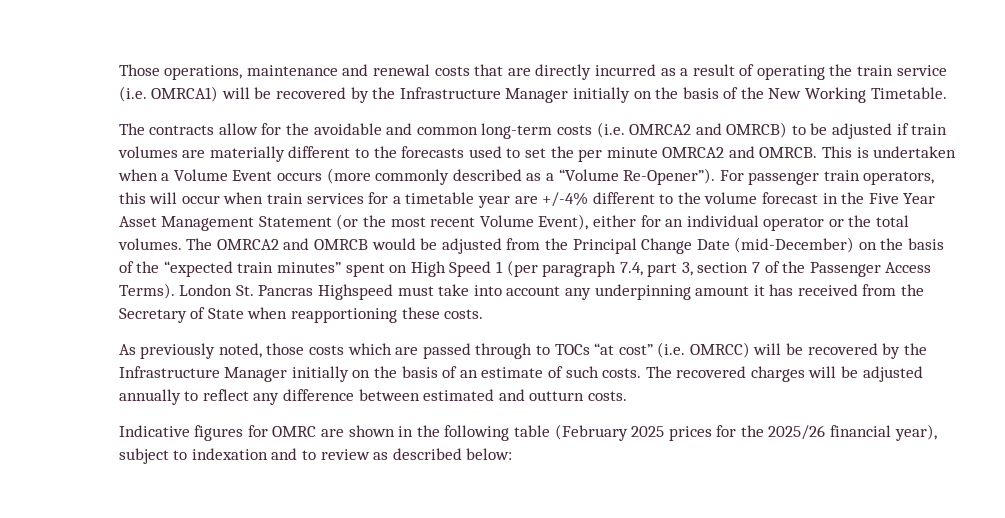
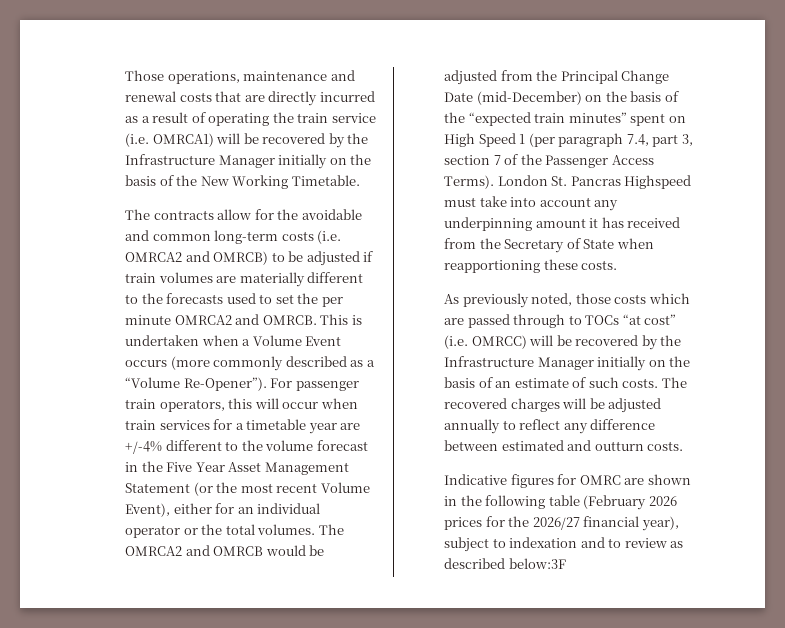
[631,426,665,437] 2025 -> [648,496,677,506] 2026
[768,425,826,440] 2025/26 -> [532,517,580,530] 2026/27
[466,448,513,460] below: -> [508,558,566,569] below:3F

